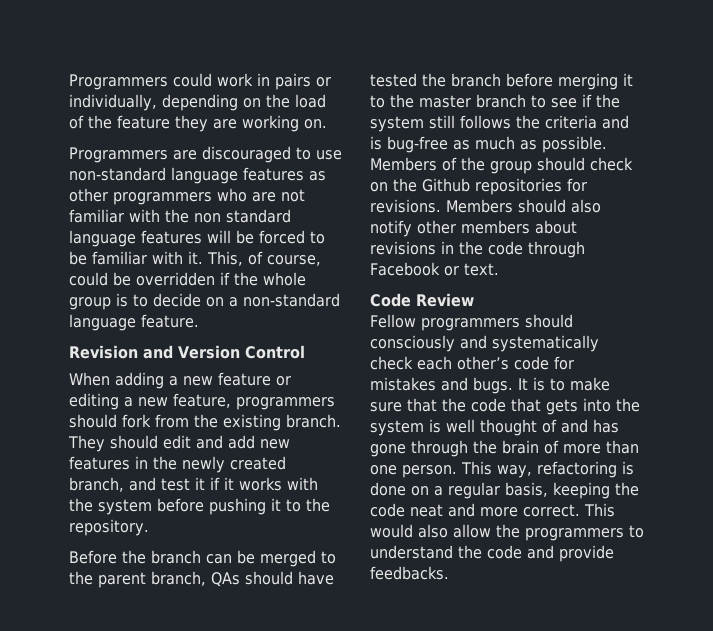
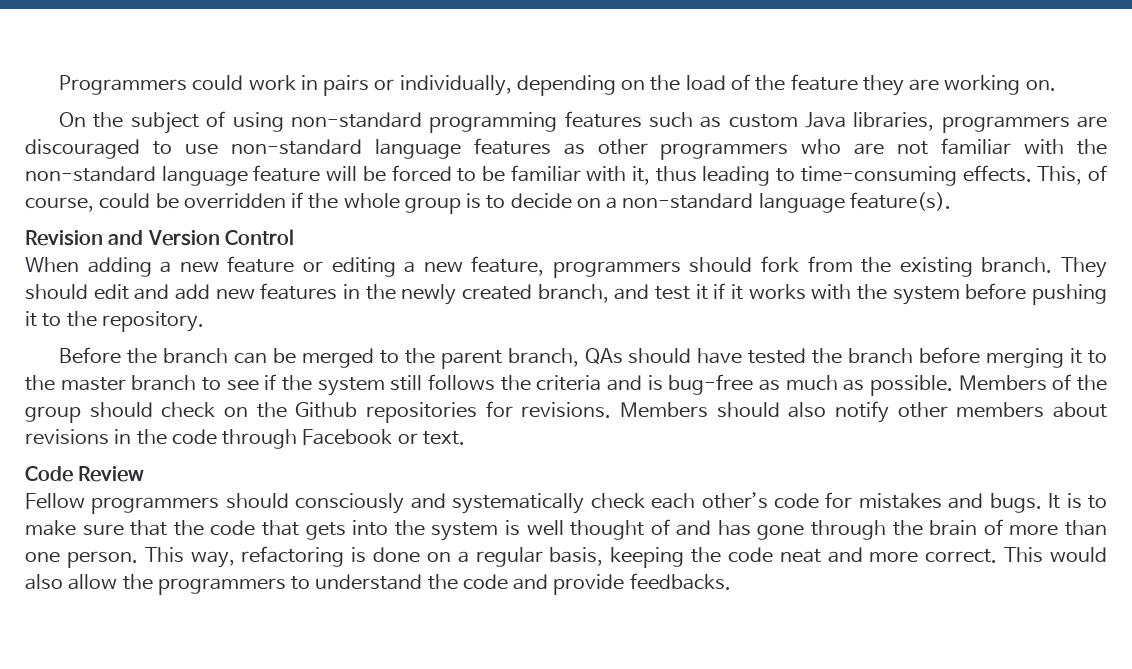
[69,147,168,163] Programmers -> [59,111,1070,134] On the subject of using non-standard programming features such as custom Java libraries, programmers
[194,209,291,223] [69,230,202,247] non standard language features -> [25,165,321,186] non-standard language feature
[188,251,203,264] it. -> [632,165,1032,186] it, thus leading to time-consuming effects.
[141,314,199,328] feature. -> [849,192,951,211] feature(s).

